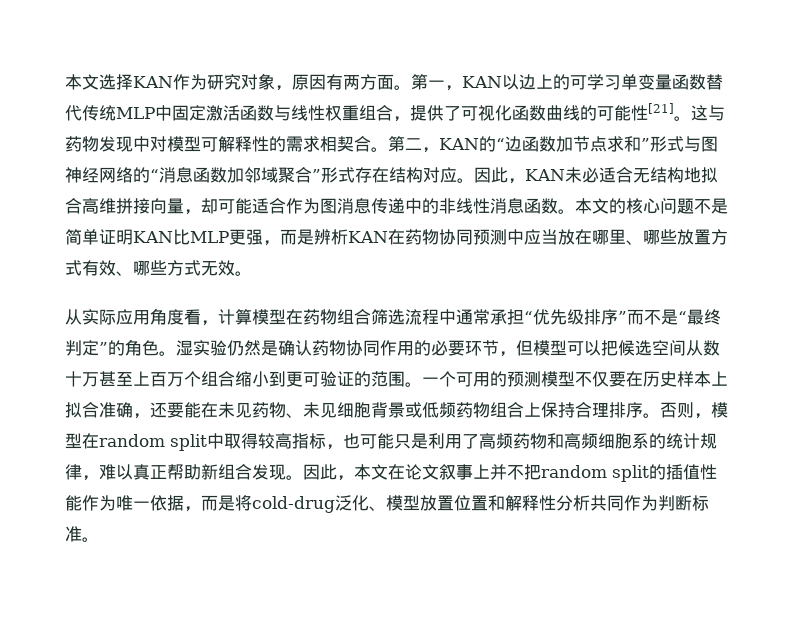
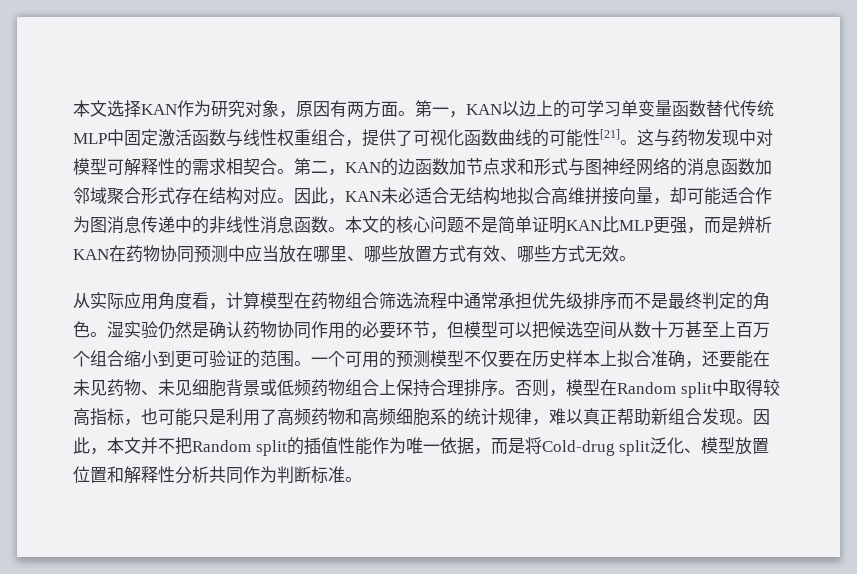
[496,138,505,150] “ -> (398, 167) none
[641,138,650,150] ” -> (534, 166) none
[150,169,159,181] “ -> (687, 167) none
[312,169,321,181] ” -> (141, 195) none
[524,311,533,323] “ -> (532, 300) none
[618,309,687,325] ”而不是“ -> [617,293,668,310] 而不是
[99,342,108,354] ” -> (736, 300) none
[99,434,165,447] random -> [617,382,676,394] Random
[388,464,607,480] 在论文叙事上并不把random -> [141,437,251,455] 并不把Random
[252,496,335,513] cold-drug -> [541,440,651,456] Cold-drug split

